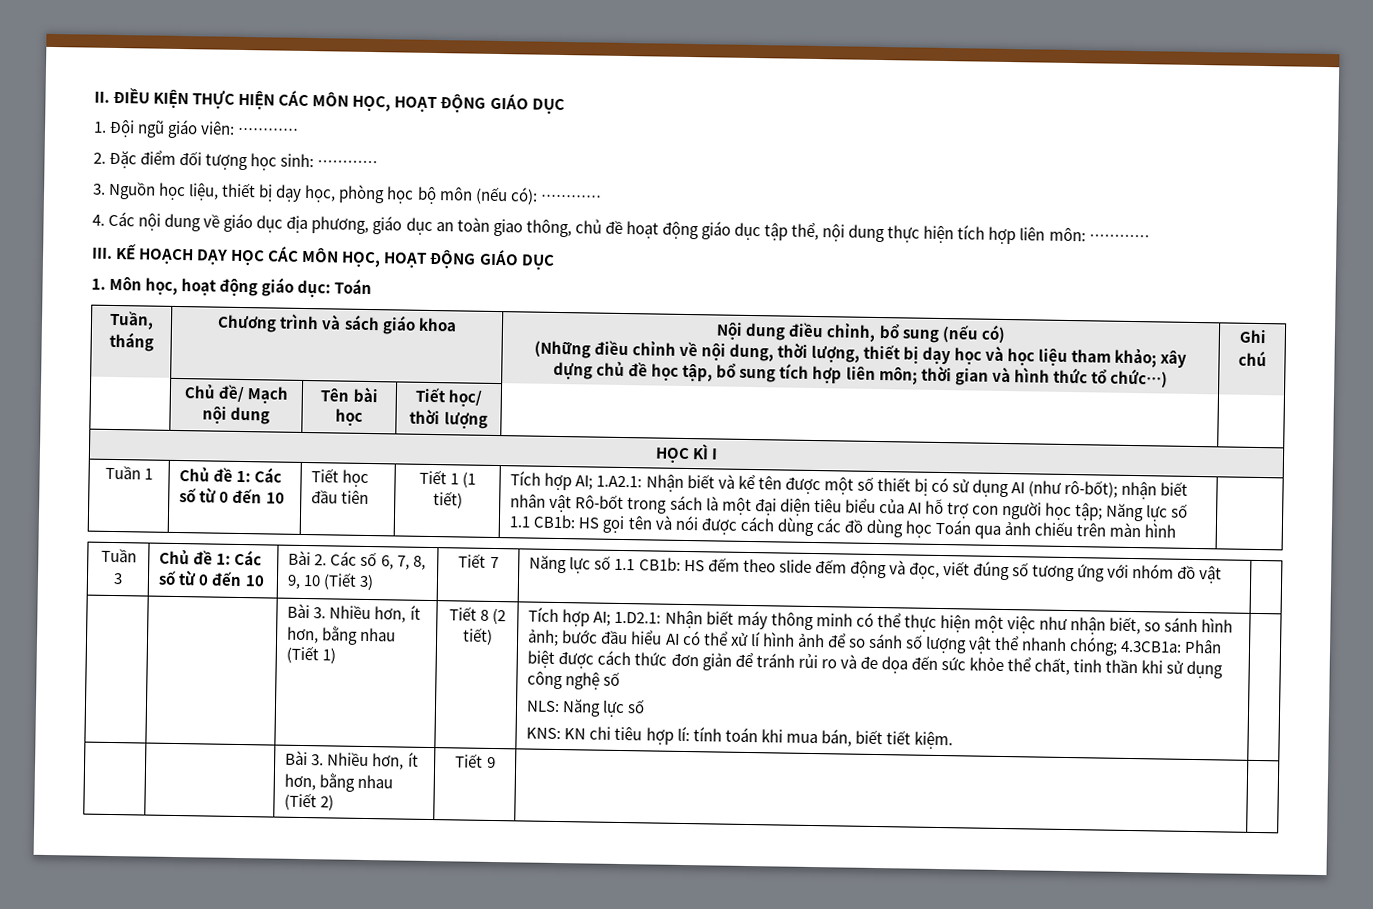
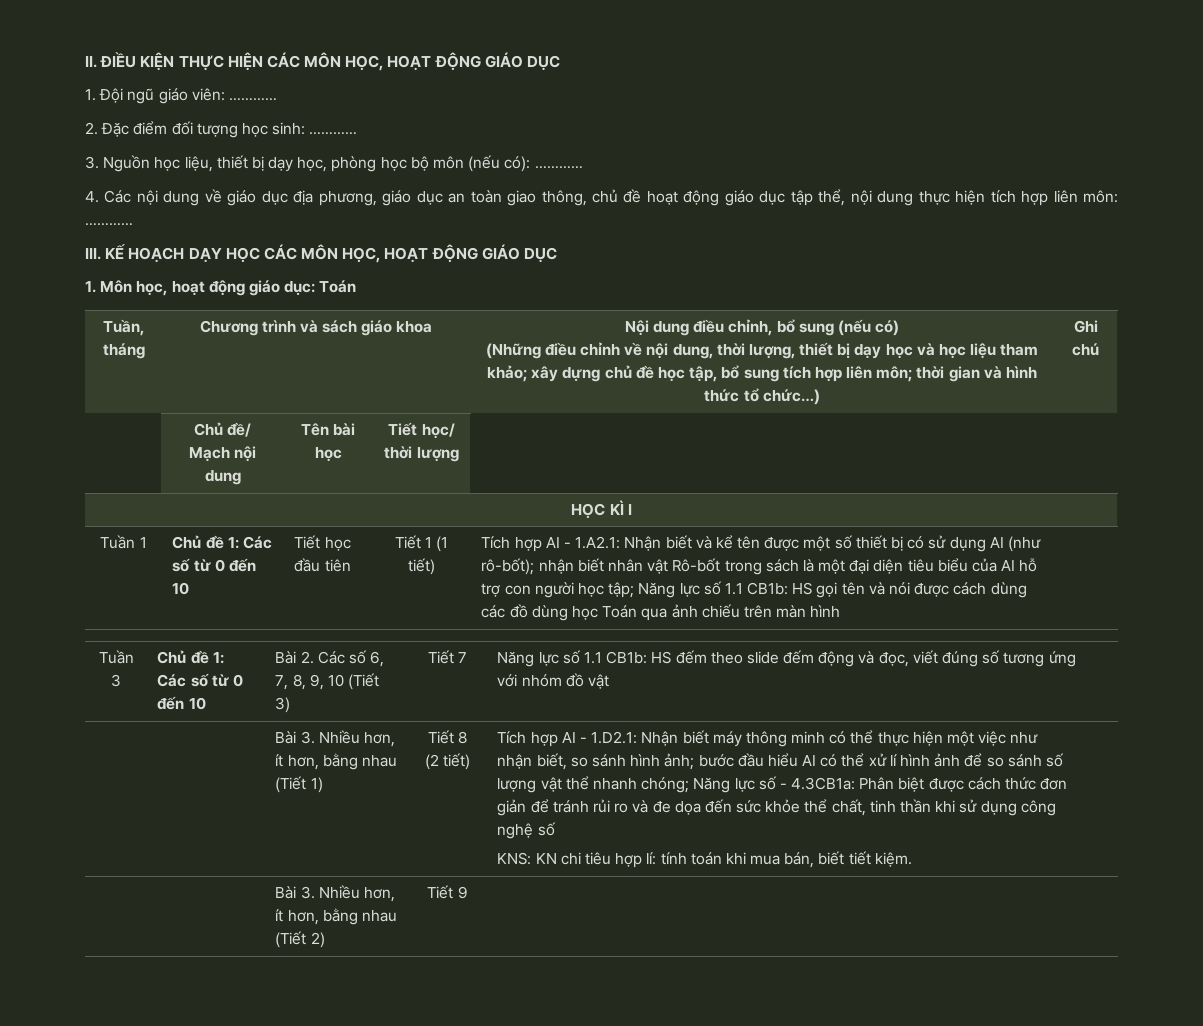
[575,475,594,490] AI; -> [545,537,571,548] AI -
[593,611,612,626] AI; -> [561,732,587,743] AI -
(1119, 646) none -> [693,776,787,793] Năng lực số -
[526,699,646,718] // NLS: Năng lực số -> (556, 829) none

